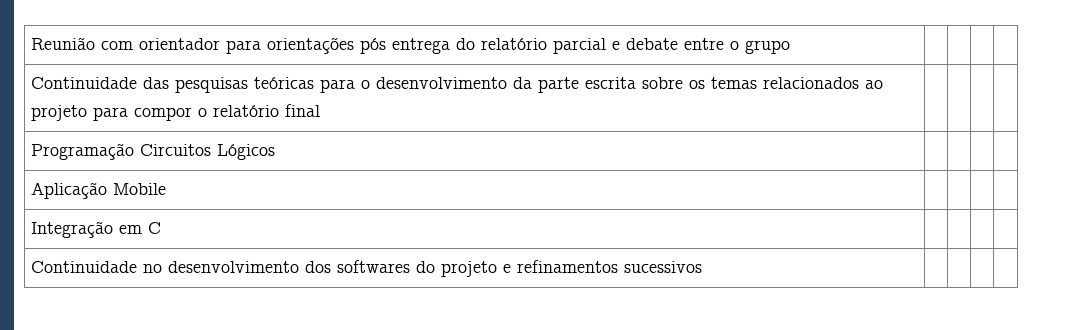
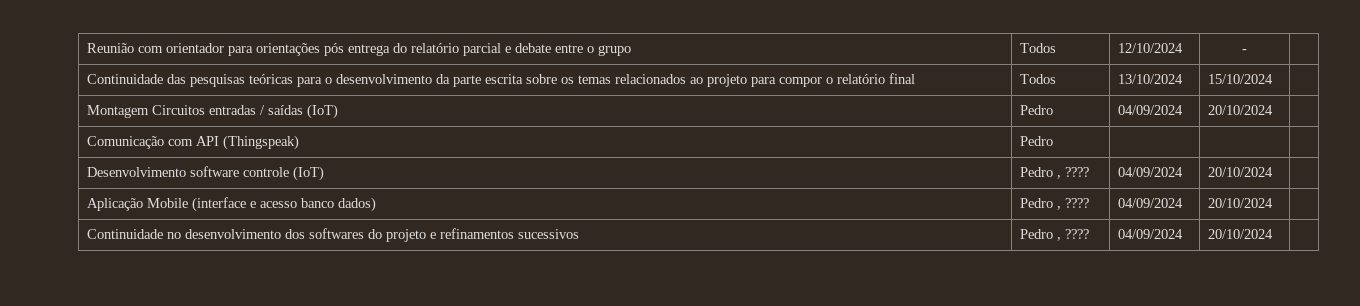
(791, 47) | | -> [1020,43,1057,53] [1118,43,1184,53] [1242,49,1247,53] Todos | 12/10/2024 | -
[31,143,276,160] [31,182,167,199] [31,221,162,238] | | | // Programação Circuitos Lógicos | | | | // Aplicação Mobile | | | | // Integração em C | | | -> [1020,74,1057,84] [1118,74,1184,84] [1208,74,1274,84] [87,104,339,119] [1020,105,1054,115] [1118,105,1184,115] [1208,105,1274,115] [87,135,300,150] [1020,136,1054,146] [87,166,325,181] [1020,167,1090,179] [1118,167,1184,177] [1208,167,1274,177] [87,197,377,212] [1020,198,1090,210] [1118,198,1184,208] [1208,198,1274,208] Todos | 13/10/2024 | 15/10/2024 | // Montagem Circuitos entradas / saídas (IoT) | Pedro | 04/09/2024 | 20/10/2024 | // Comunicação com API (Thingspeak) | Pedro | | | // Desenvolvimento software controle (IoT) | Pedro , ???? | 04/09/2024 | 20/10/2024 | // Aplicação Mobile (interface e acesso banco dados) | Pedro , ???? | 04/09/2024 | 20/10/2024
(703, 267) | | -> [1020,229,1090,241] [1118,229,1184,239] [1208,229,1274,239] Pedro , ???? | 04/09/2024 | 20/10/2024

